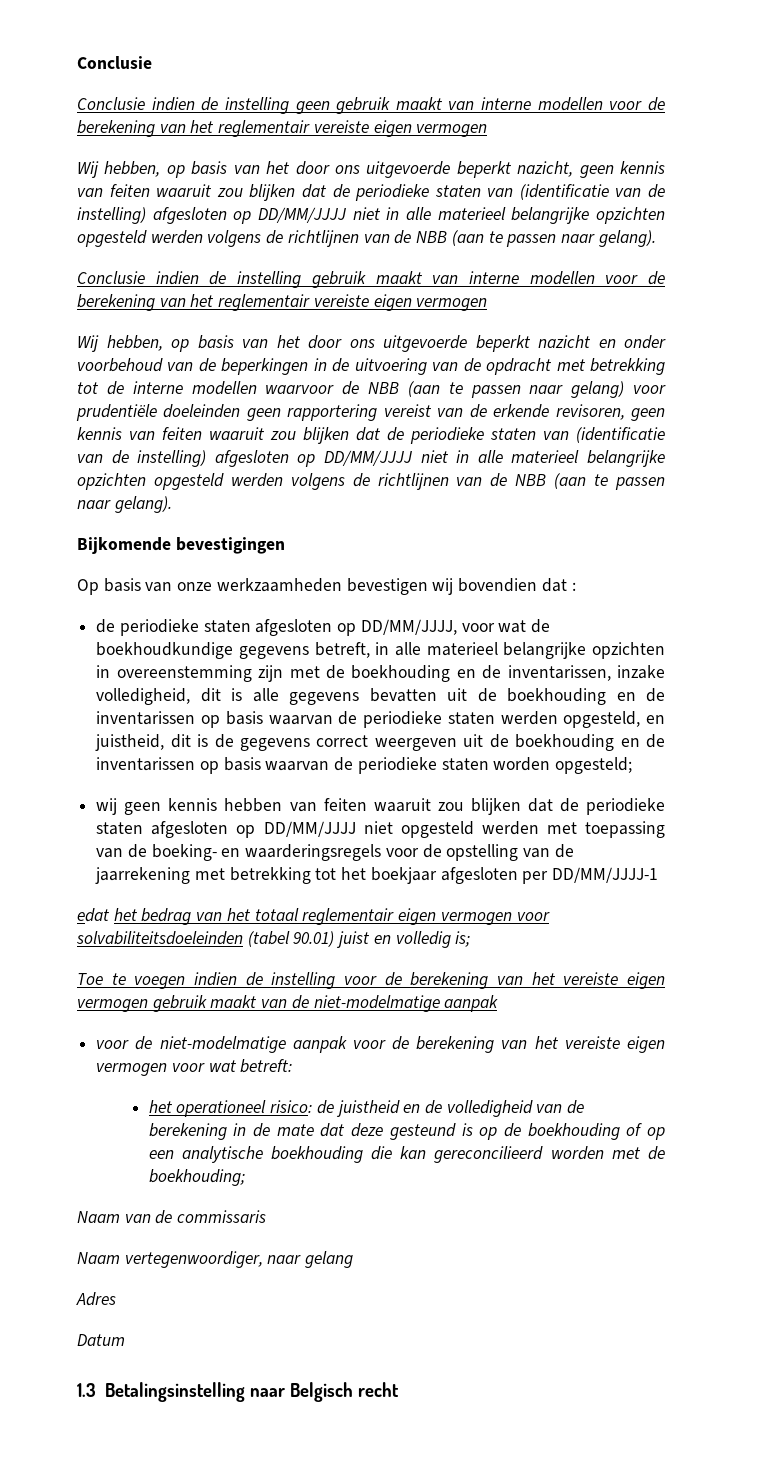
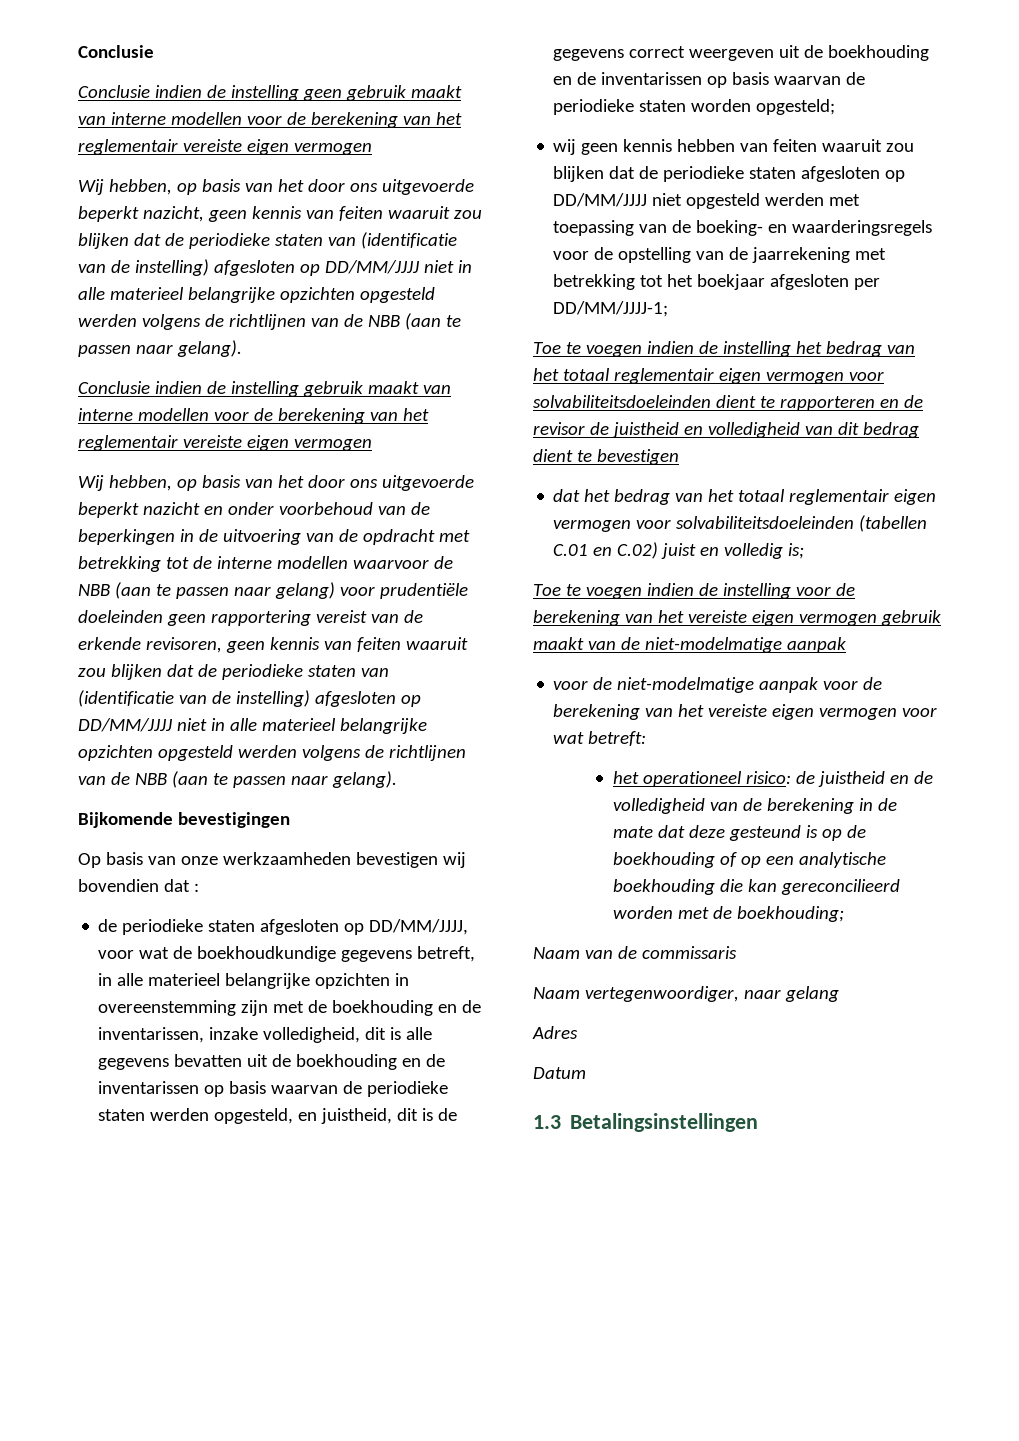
[552,867,659,883] [77,908,110,922] DD/MM/JJJJ-1 // edat -> [553,301,669,317] [533,341,791,357] DD/MM/JJJJ-1; // Toe te voegen indien de instelling
[247,931,335,947] (tabel 90.01) -> [715,395,923,411] [533,422,919,438] [533,449,679,465] [553,489,937,505] [553,515,928,532] [553,542,659,559] dient te rapporteren en de revisor de juistheid en volledigheid van dit bedrag dient te bevestigen // dat het bedrag van het totaal reglementair eigen vermogen voor solvabiliteitsdoeleinden (tabellen C.01 en C.02)
[104,1382,399,1402] Betalingsinstelling naar Belgisch recht -> [570,1113,759,1132] Betalingsinstellingen

